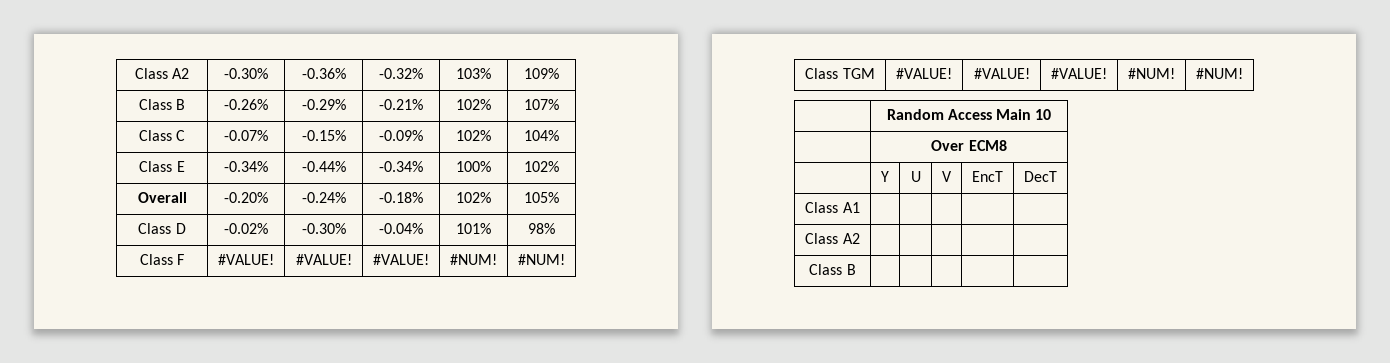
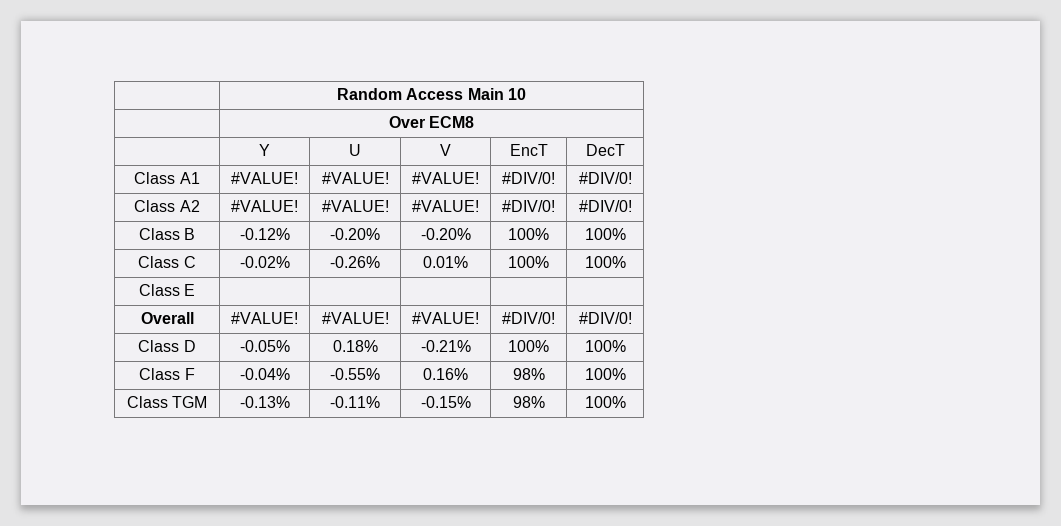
[134,68,190,79] [224,68,268,79] [301,68,346,79] [379,68,423,79] [456,68,491,79] [524,68,559,79] [138,99,186,110] [224,99,268,110] [301,99,346,110] [379,99,423,110] [456,99,491,110] [524,99,559,110] [138,130,186,141] [224,130,268,141] [301,130,346,141] [379,130,423,141] [456,130,491,141] [524,130,559,141] [139,161,185,172] [224,161,268,172] [301,161,346,172] [379,161,423,172] [456,161,491,172] [524,161,559,172] [137,192,187,203] [224,192,268,203] [301,192,346,203] [379,192,423,203] [456,192,491,203] [524,192,559,203] [138,223,186,234] [224,223,268,234] [301,223,346,234] [379,223,423,234] [456,223,491,234] [528,223,555,234] [139,254,185,265] [218,254,274,265] [295,254,352,265] [373,254,429,265] [450,254,497,265] [518,254,565,265] [805,68,875,79] [896,68,952,79] [973,68,1030,79] [1051,68,1107,79] [1128,68,1175,79] [1196,68,1243,79] Class A2 | -0.30% | -0.36% | -0.32% | 103% | 109% // Class B | -0.26% | -0.29% | -0.21% | 102% | 107% // Class C | -0.07% | -0.15% | -0.09% | 102% | 104% // Class E | -0.34% | -0.44% | -0.34% | 100% | 102% // Overall | -0.20% | -0.24% | -0.18% | 102% | 105% // Class D | -0.02% | -0.30% | -0.04% | 101% | 98% // Class F | #VALUE! | #VALUE! | #VALUE! | #NUM! | #NUM! // Class TGM | #VALUE! | #VALUE! | #VALUE! | #NUM! | #NUM! // -> (337, 94) none
[805,233,860,244] [809,264,856,275] | | | | // Class A2 | | | | | // Class B | | | | | -> [231,172,298,184] [321,172,389,184] [412,172,479,184] [502,172,555,184] [578,172,632,184] [134,200,200,212] [231,200,298,212] [321,200,389,212] [412,200,479,212] [502,200,555,212] [578,200,632,212] [138,228,196,240] [239,228,290,240] [330,228,380,240] [420,228,471,240] [508,228,549,240] [584,228,626,240] [138,256,196,268] [239,256,290,268] [330,256,380,268] [423,256,468,268] [508,256,549,268] [584,256,626,268] [138,284,196,296] [140,312,194,324] [231,312,298,324] [321,312,389,324] [412,312,479,324] [502,312,555,324] [578,312,632,324] [138,340,196,352] [239,340,290,352] [332,340,378,352] [420,340,471,352] [508,340,549,352] [584,340,626,352] [139,368,195,380] [239,368,290,380] [330,368,380,380] [423,368,468,380] [512,368,545,380] [584,368,626,380] [126,396,208,408] [239,396,290,408] [330,396,380,408] [420,396,471,408] [512,396,545,408] [584,396,626,408] #VALUE! | #VALUE! | #VALUE! | #DIV/0! | #DIV/0! // Class A2 | #VALUE! | #VALUE! | #VALUE! | #DIV/0! | #DIV/0! // Class B | -0.12% | -0.20% | -0.20% | 100% | 100% // Class C | -0.02% | -0.26% | 0.01% | 100% | 100% // Class E | | | | | // Overall | #VALUE! | #VALUE! | #VALUE! | #DIV/0! | #DIV/0! // Class D | -0.05% | 0.18% | -0.21% | 100% | 100% // Class F | -0.04% | -0.55% | 0.16% | 98% | 100% // Class TGM | -0.13% | -0.11% | -0.15% | 98% | 100%

